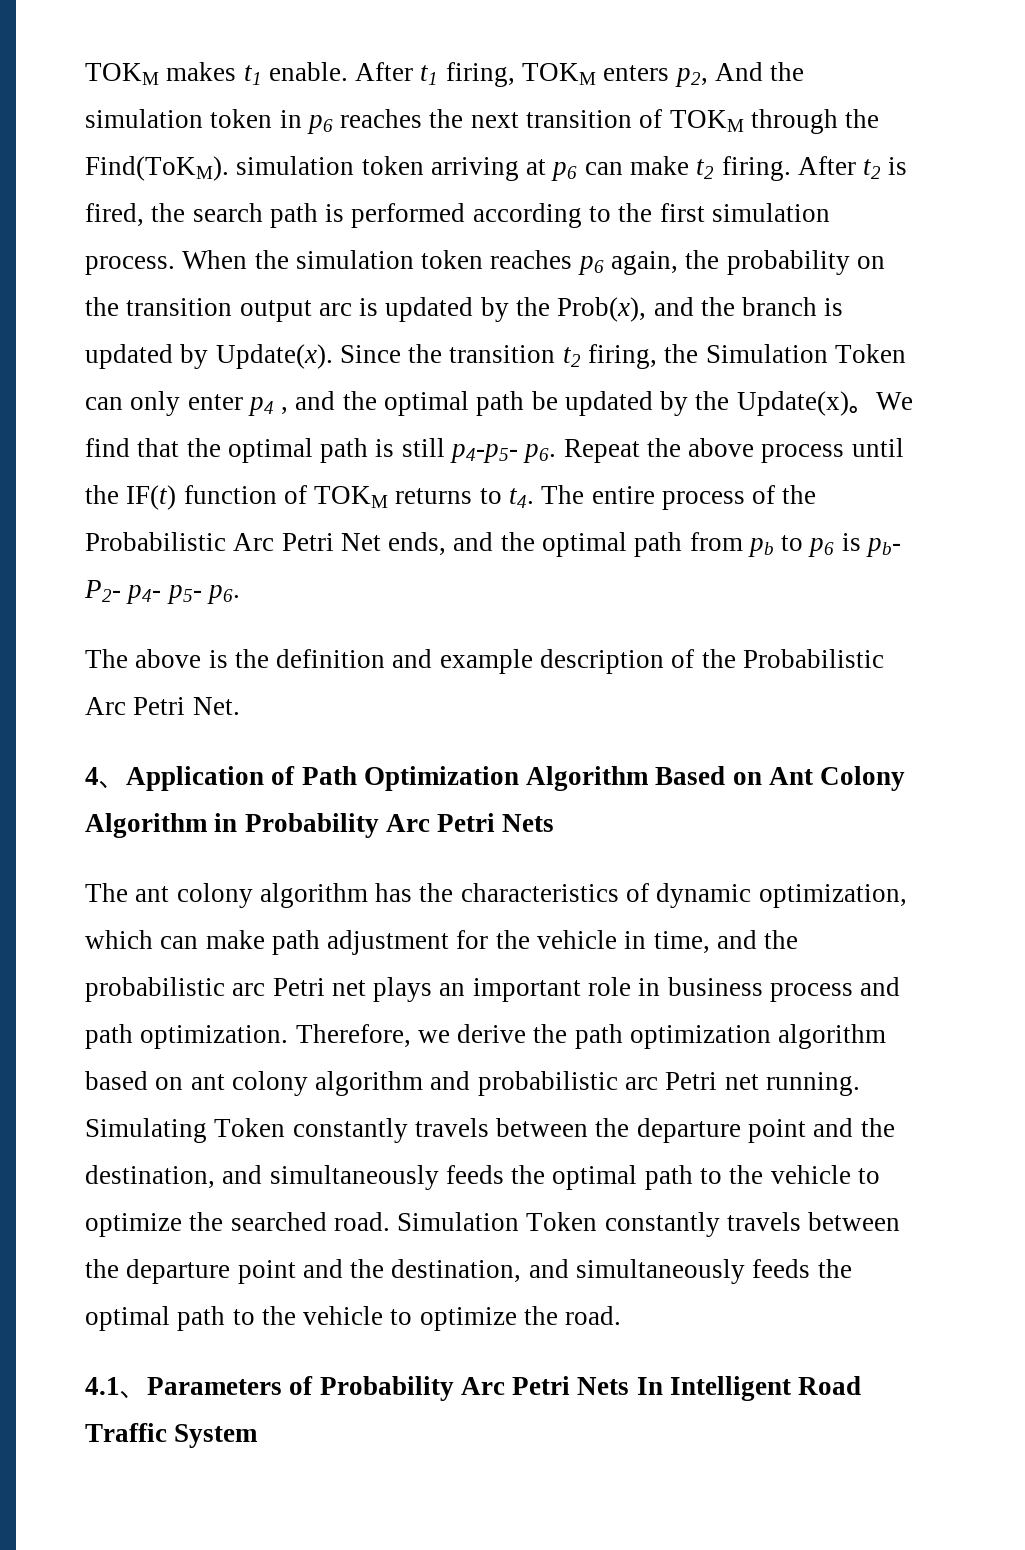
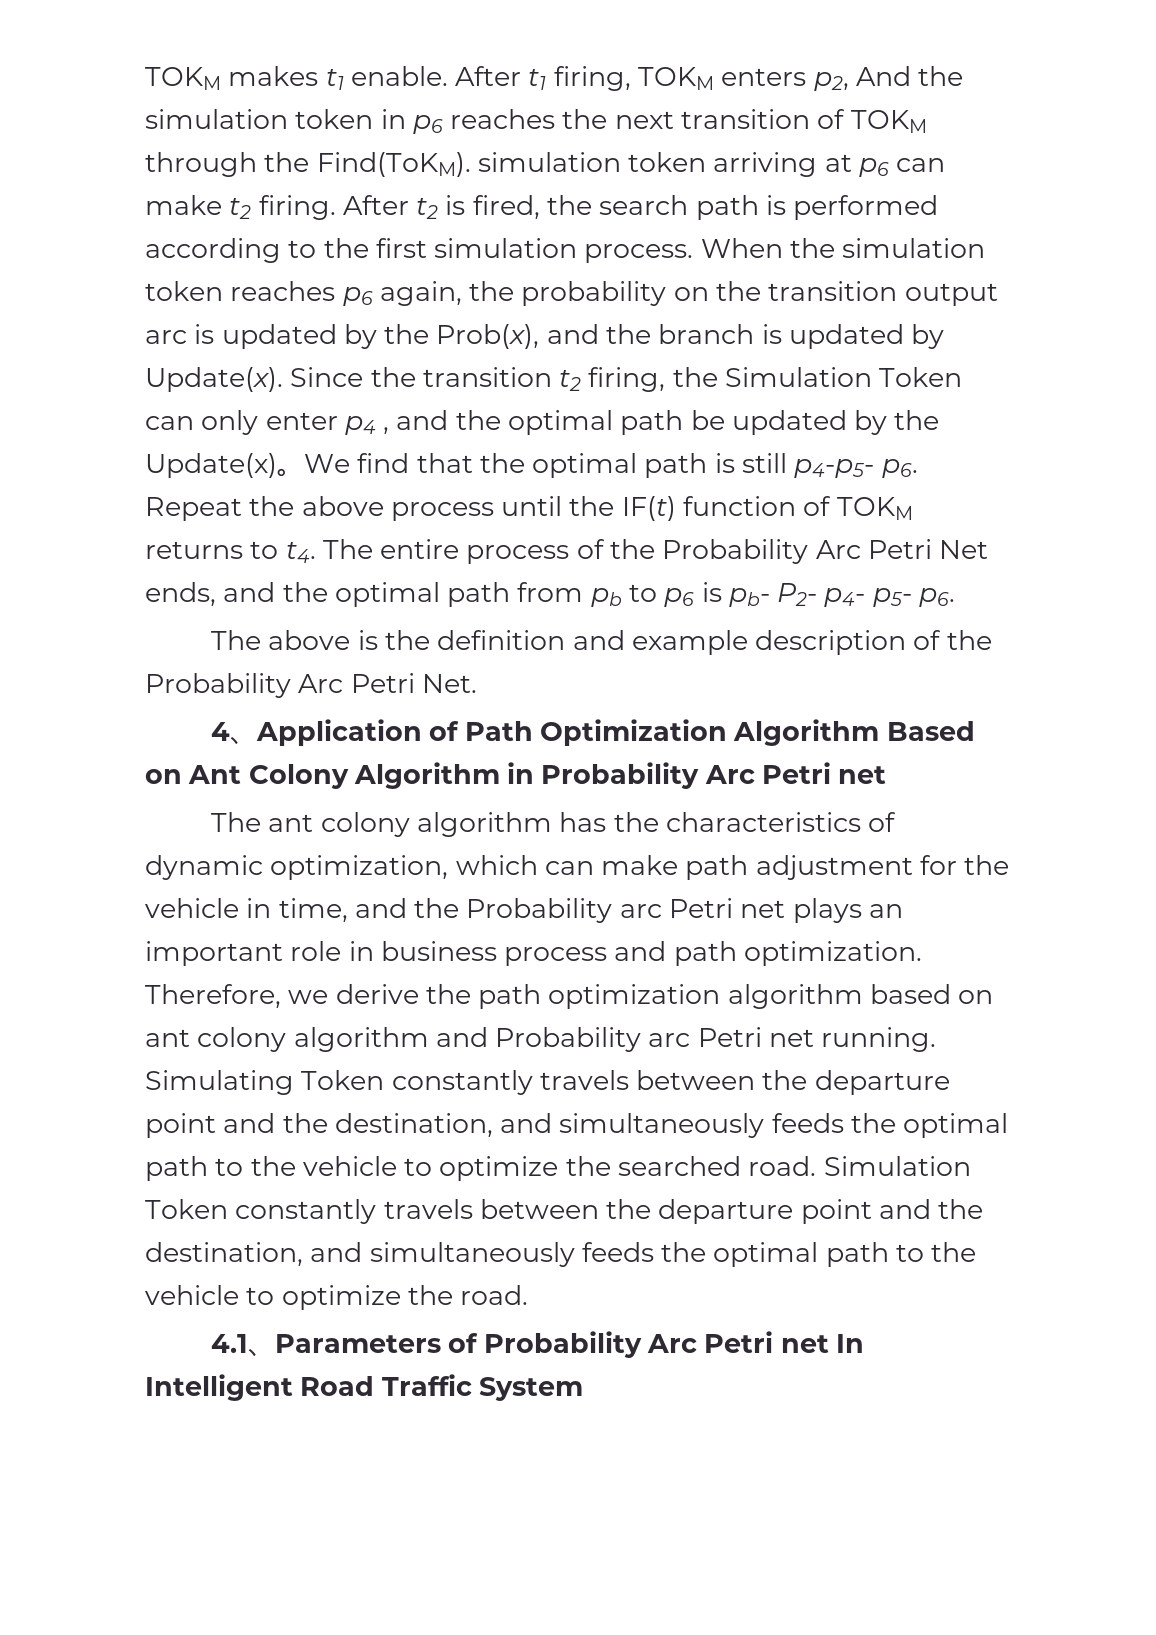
[85,532,226,551] Probabilistic -> [662,539,809,564] Probability
[742,649,884,668] Probabilistic -> [145,673,291,698] Probability
[502,814,555,832] Nets -> [838,766,887,784] net
[85,977,225,1002] probabilistic -> [466,898,613,923] Probability
[477,1071,618,1096] probabilistic -> [495,1027,642,1052] Probability
[577,1377,630,1395] Nets -> [780,1335,829,1353] net

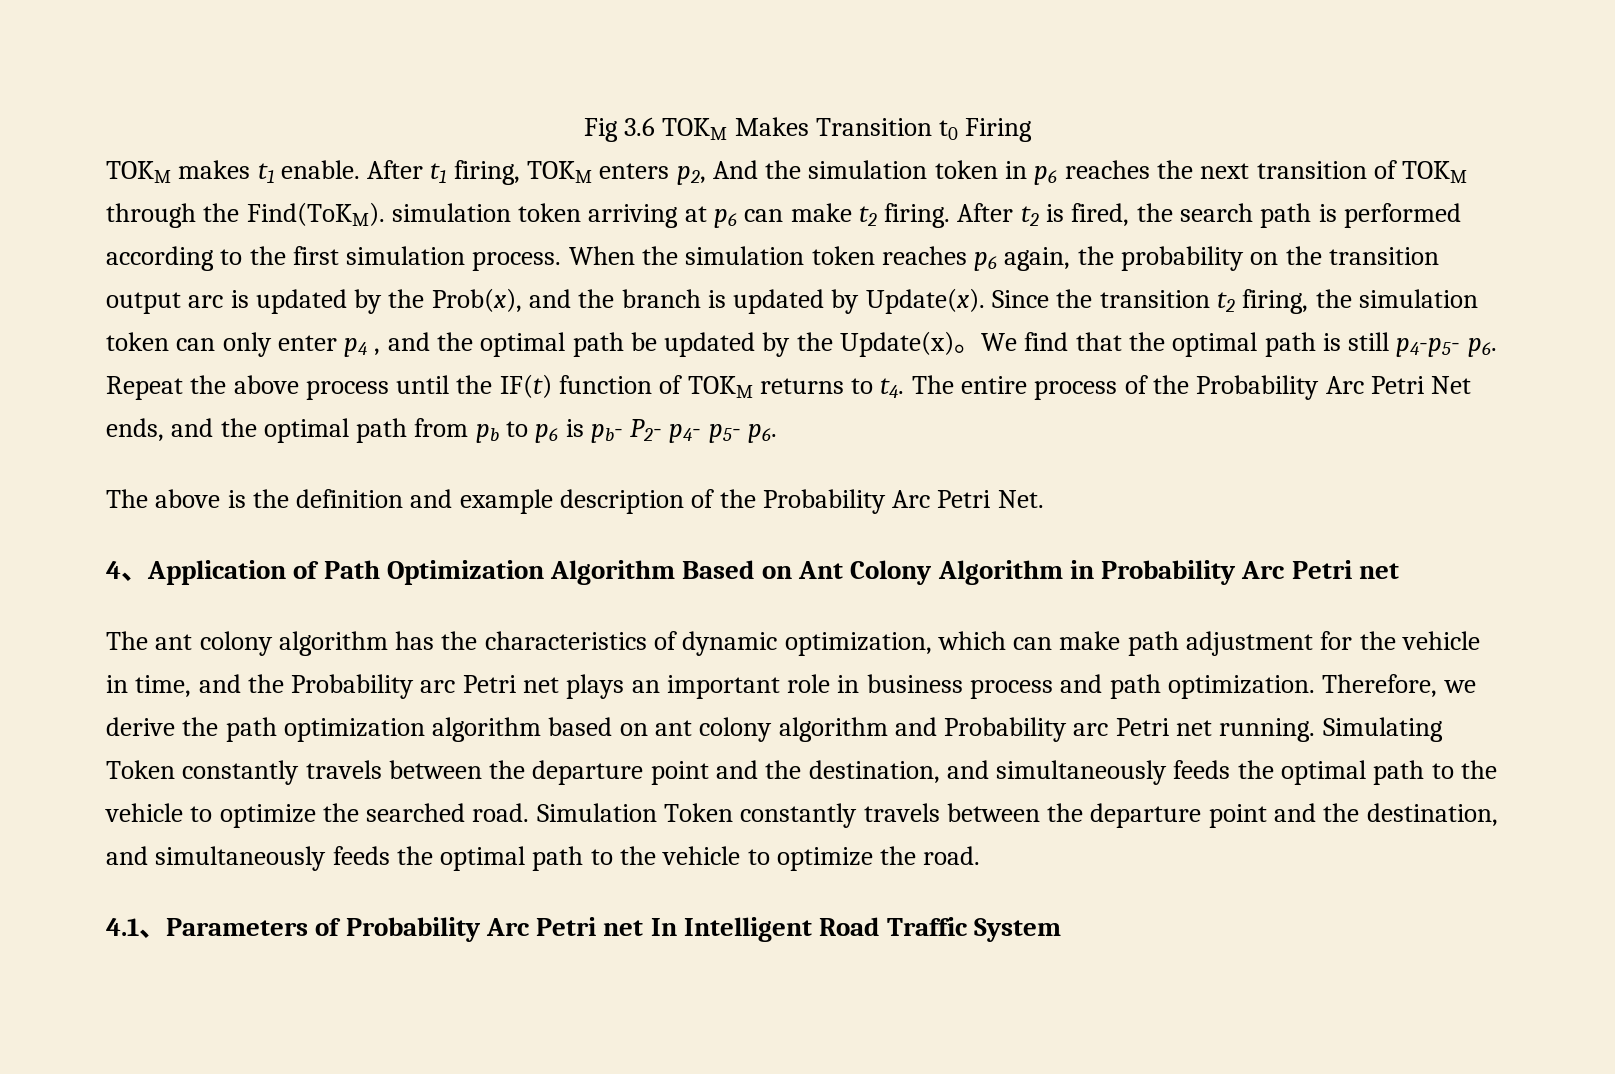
(145, 78) none -> [583,117,1033,142] Fig 3.6 TOKM Makes Transition t0 Firing //
[725,367,963,387] Simulation Token -> [1358,289,1478,308] [106,332,169,351] simulation token

